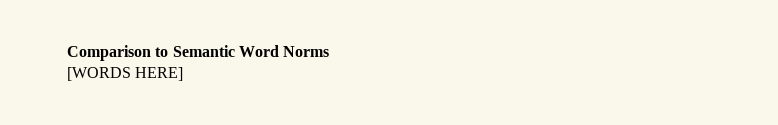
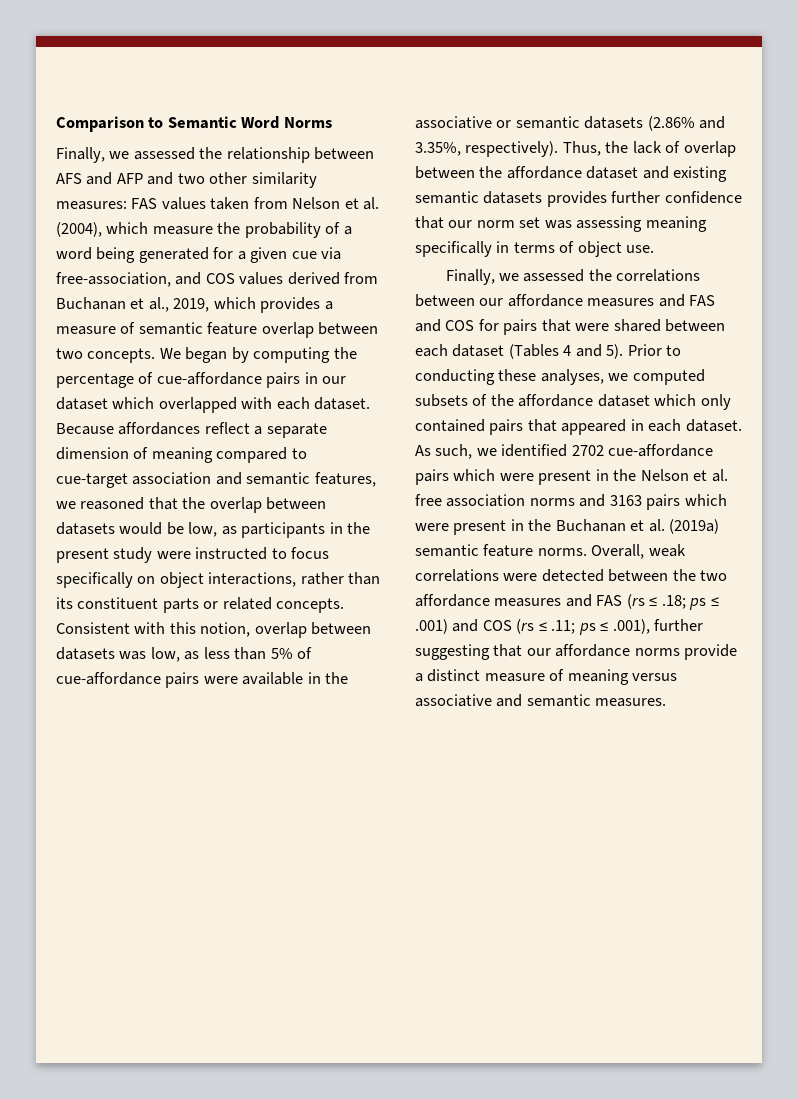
[67,67,184,81] [WORDS HERE] -> [56,147,375,163] [56,172,317,188] [56,197,380,210] [56,222,352,238] [56,247,342,263] [56,272,379,287] [56,297,333,313] [56,322,379,338] [56,347,357,363] [56,372,347,388] [56,397,371,413] [56,422,327,438] [56,447,307,463] [56,472,376,488] [56,497,327,513] [56,522,371,538] [56,547,330,563] [56,572,381,588] [56,597,345,613] [56,622,372,638] [56,647,313,662] [56,672,349,688] [415,116,726,131] [415,141,736,157] [415,166,728,182] [415,191,742,207] [415,216,707,232] [415,241,655,257] [445,269,701,285] [415,294,716,307] [415,319,726,335] [415,344,682,359] [415,369,705,385] [415,394,731,410] [415,419,742,435] [415,444,714,459] [415,469,728,485] [415,494,727,510] [415,519,720,535] [415,544,686,559] [415,569,728,582] [415,594,719,610] [415,619,704,635] [415,644,738,660] [415,669,678,685] [415,694,667,707] Finally, we assessed the relationship between AFS and AFP and two other similarity measures: FAS values taken from Nelson et al. (2004), which measure the probability of a word being generated for a given cue via free-association, and COS values derived from Buchanan et al., 2019, which provides a measure of semantic feature overlap between two concepts. We began by computing the percentage of cue-affordance pairs in our dataset which overlapped with each dataset. Because affordances reflect a separate dimension of meaning compared to cue-target association and semantic features, we reasoned that the overlap between datasets would be low, as participants in the present study were instructed to focus specifically on object interactions, rather than its constituent parts or related concepts. Consistent with this notion, overlap between datasets was low, as less than 5% of cue-affordance pairs were available in the associative or semantic datasets (2.86% and 3.35%, respectively). Thus, the lack of overlap between the affordance dataset and existing semantic datasets provides further confidence that our norm set was assessing meaning specifically in terms of object use. // Finally, we assessed the correlations between our affordance measures and FAS and COS for pairs that were shared between each dataset (Tables 4 and 5). Prior to conducting these analyses, we computed subsets of the affordance dataset which only contained pairs that appeared in each dataset. As such, we identified 2702 cue-affordance pairs which were present in the Nelson et al. free association norms and 3163 pairs which were present in the Buchanan et al. (2019a) semantic feature norms. Overall, weak correlations were detected between the two affordance measures and FAS (rs ≤ .18; ps ≤ .001) and COS (rs ≤ .11; ps ≤ .001), further suggesting that our affordance norms provide a distinct measure of meaning versus associative and semantic measures.

